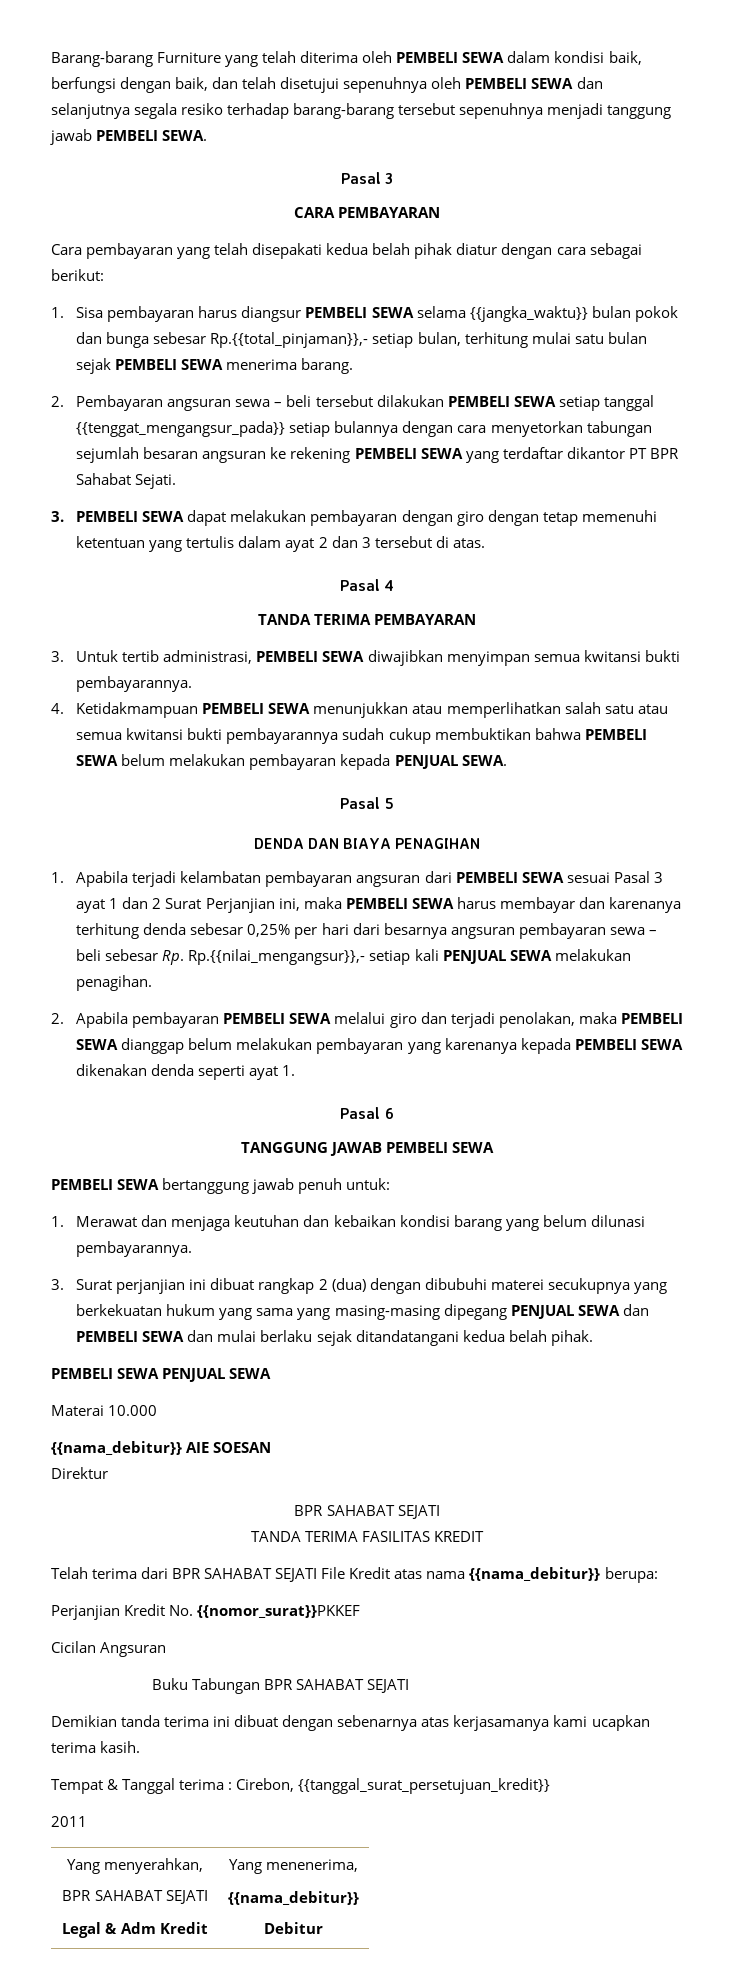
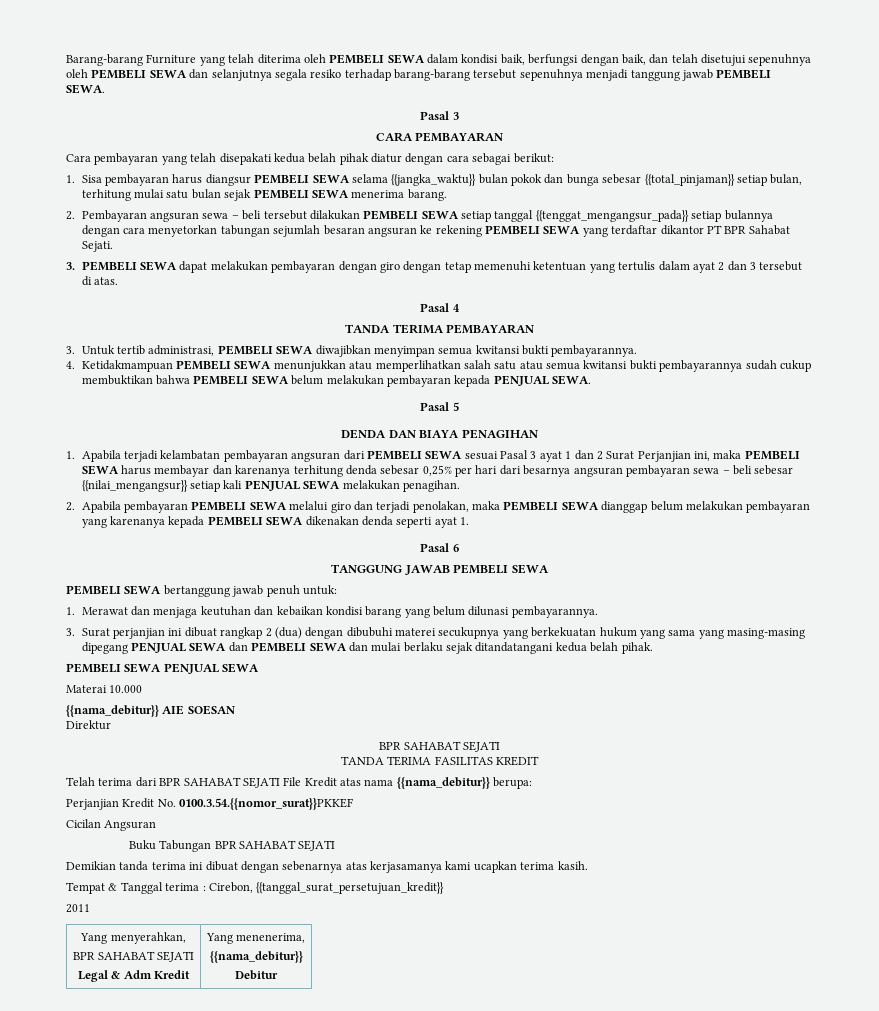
[210,332,369,348] Rp.{{total_pinjaman}},- -> [644,174,735,186] {{total_pinjaman}}
[162,949,366,965] Rp. Rp.{{nilai_mengangsur}},- -> [81,480,188,492] {{nilai_mengangsur}}
[197,1605,361,1618] {{nomor_surat}}PKKEF -> [179,798,354,810] 0100.3.54.{{nomor_surat}}PKKEF

